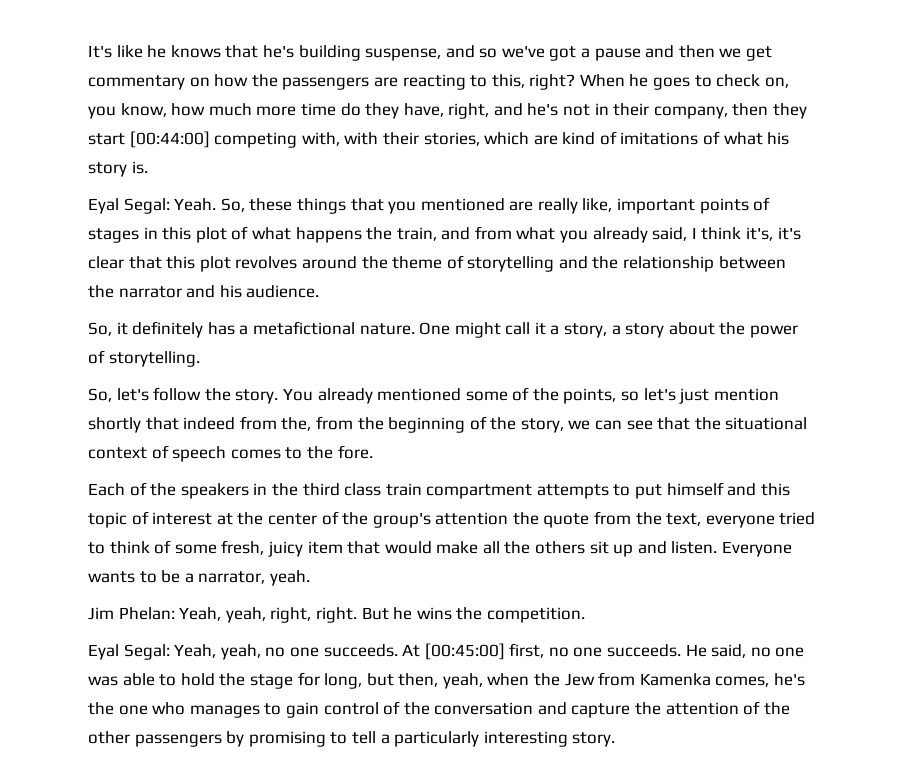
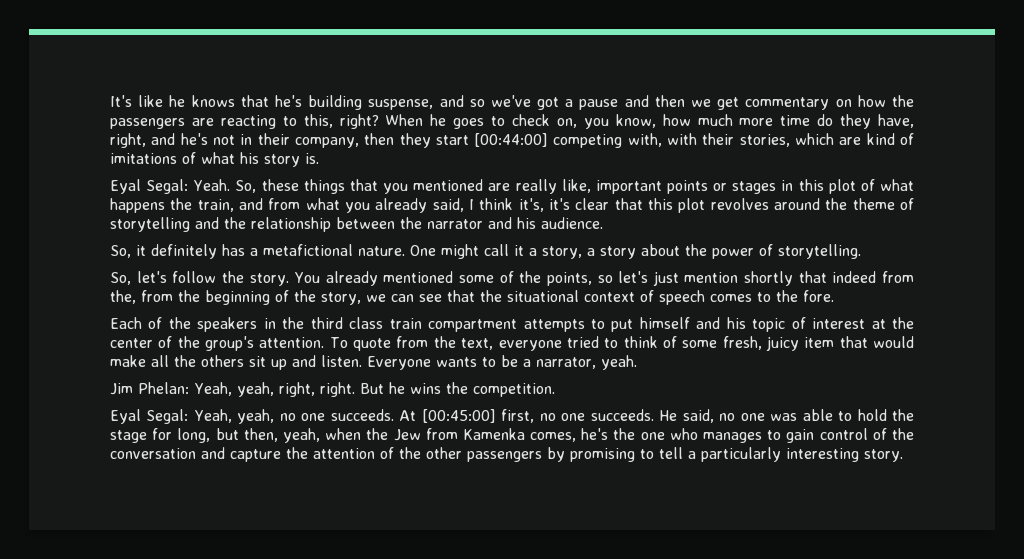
[753,197,771,211] of -> [713,183,728,191] or
[760,483,790,496] this -> [726,317,746,329] his
[435,512,539,525] attention the -> [259,337,348,348] attention. To

